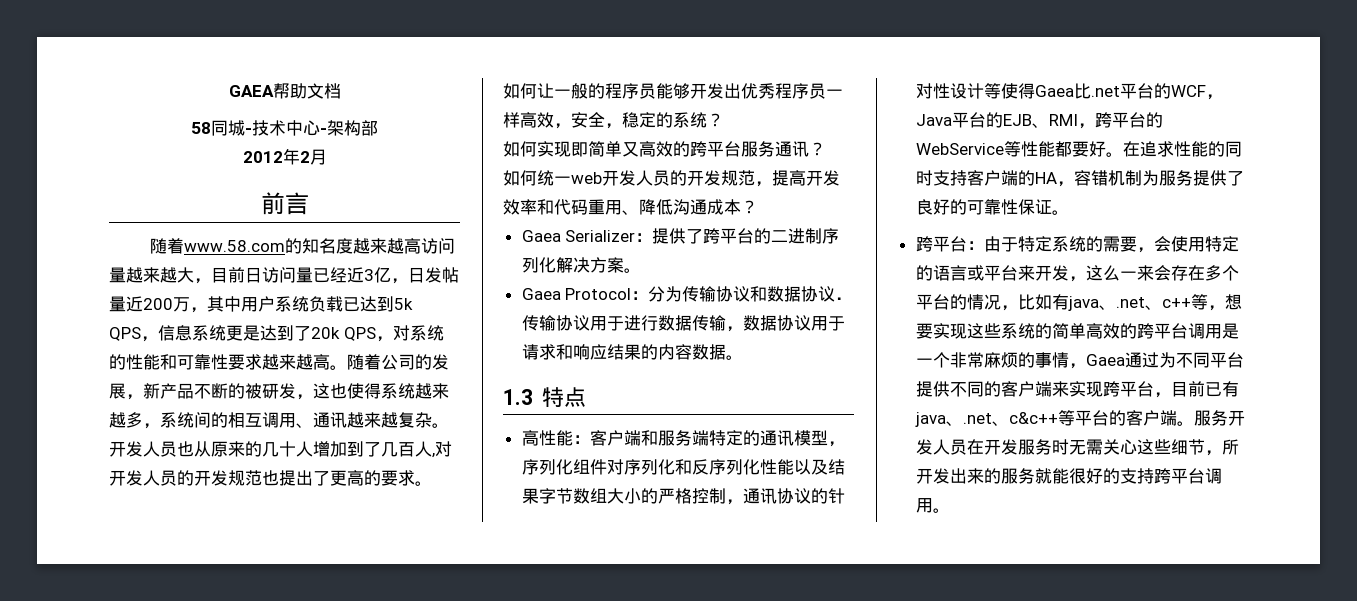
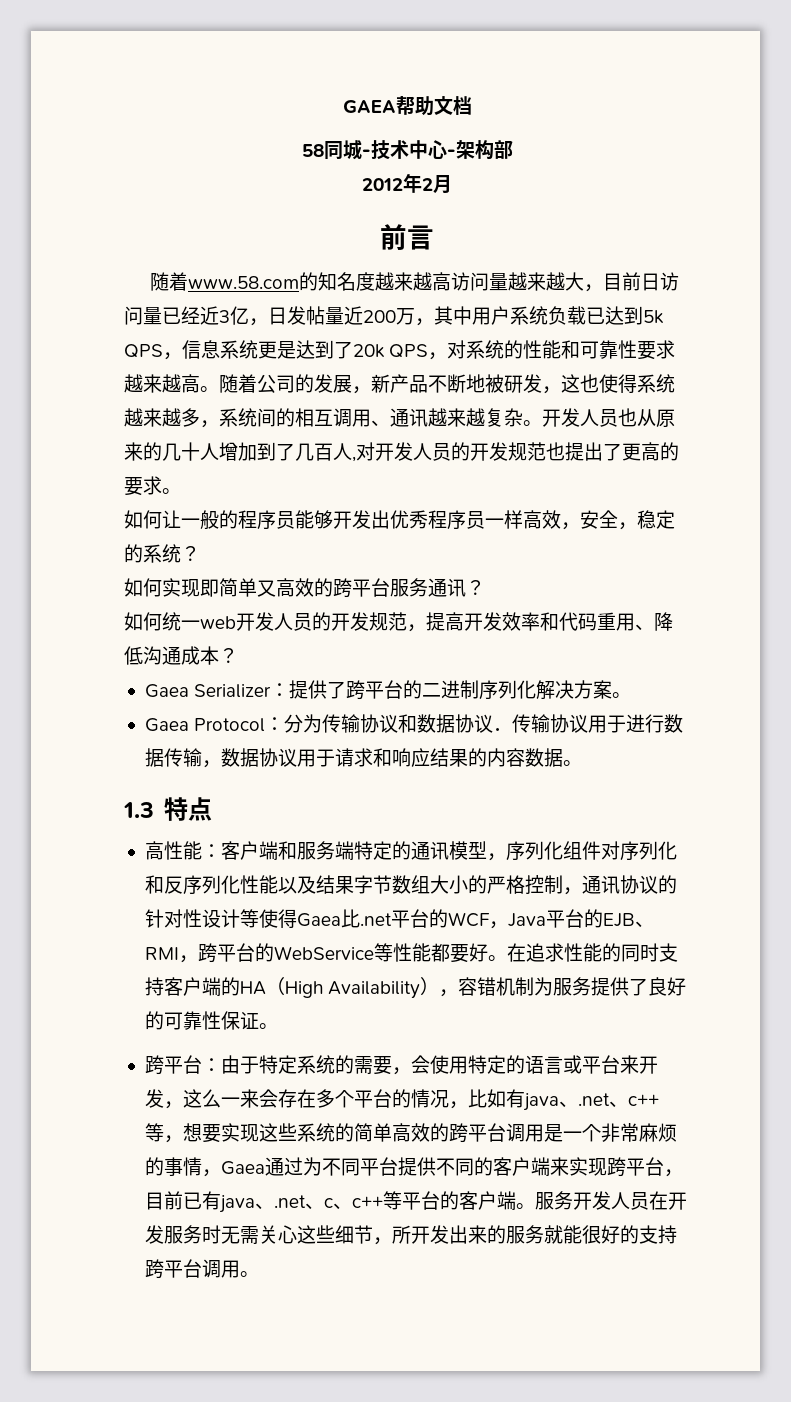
[228,383,245,399] 的 -> [466,374,485,393] 地
(1057, 178) none -> [265,977,440,999] （High Availability）
[1008,412,1058,424] c&c++ -> [323,1196,383,1209] c、c++

